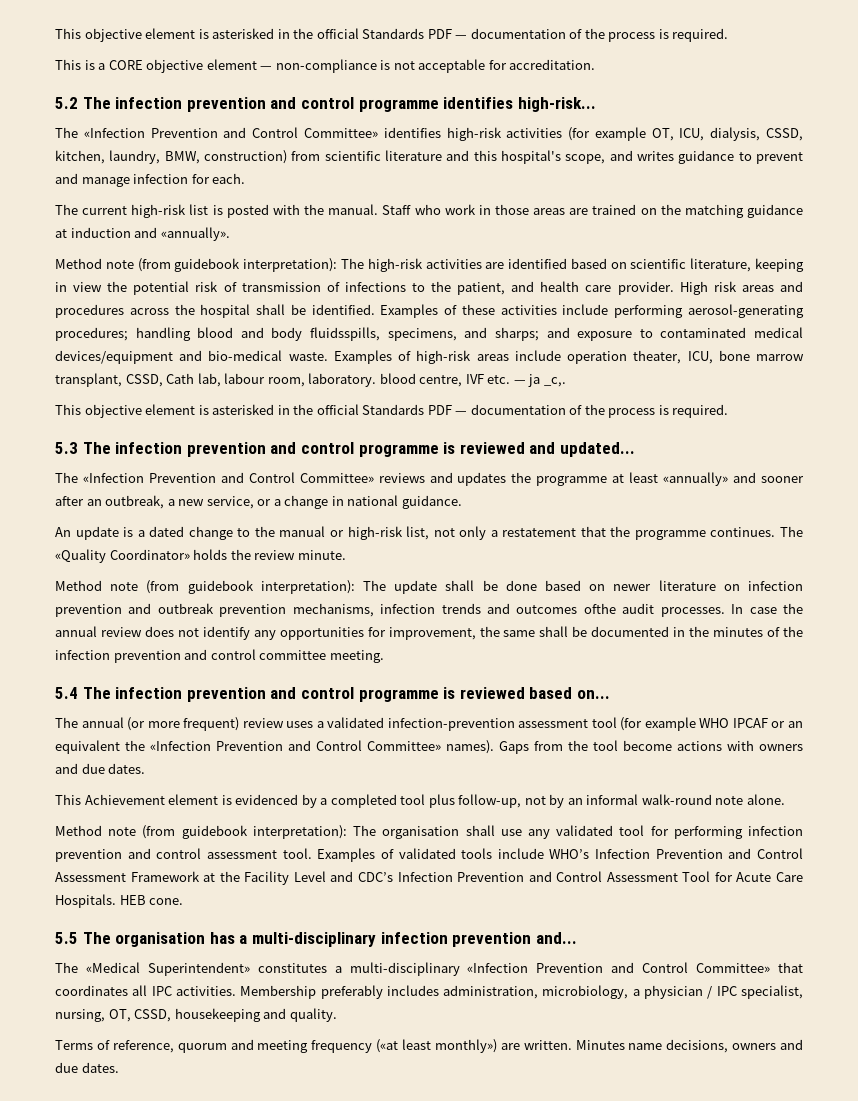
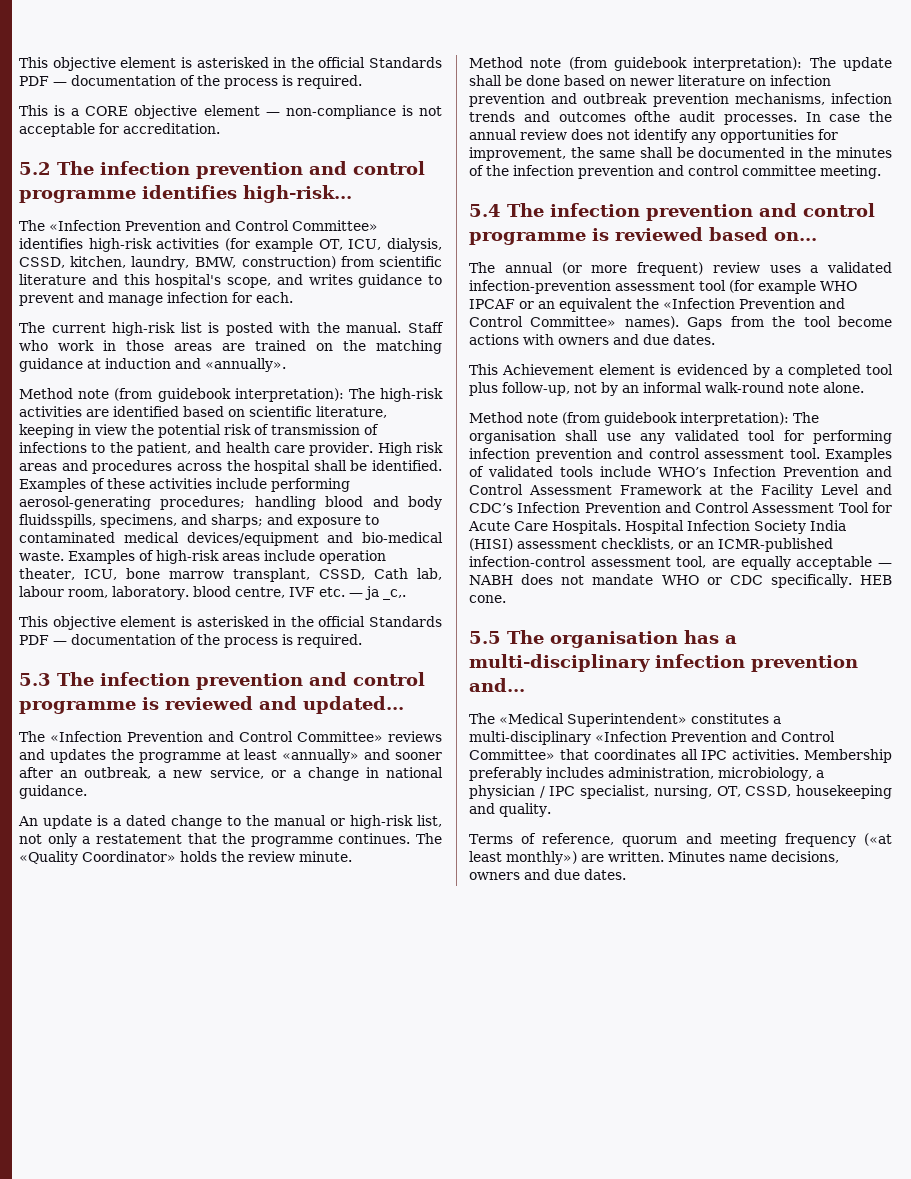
(116, 901) none -> [625,520,846,534] [469,538,833,552] [469,556,892,570] [469,574,852,588] Hospital Infection Society India (HISI) assessment checklists, or an ICMR-published infection-control assessment tool, are equally acceptable — NABH does not mandate WHO or CDC specifically.

